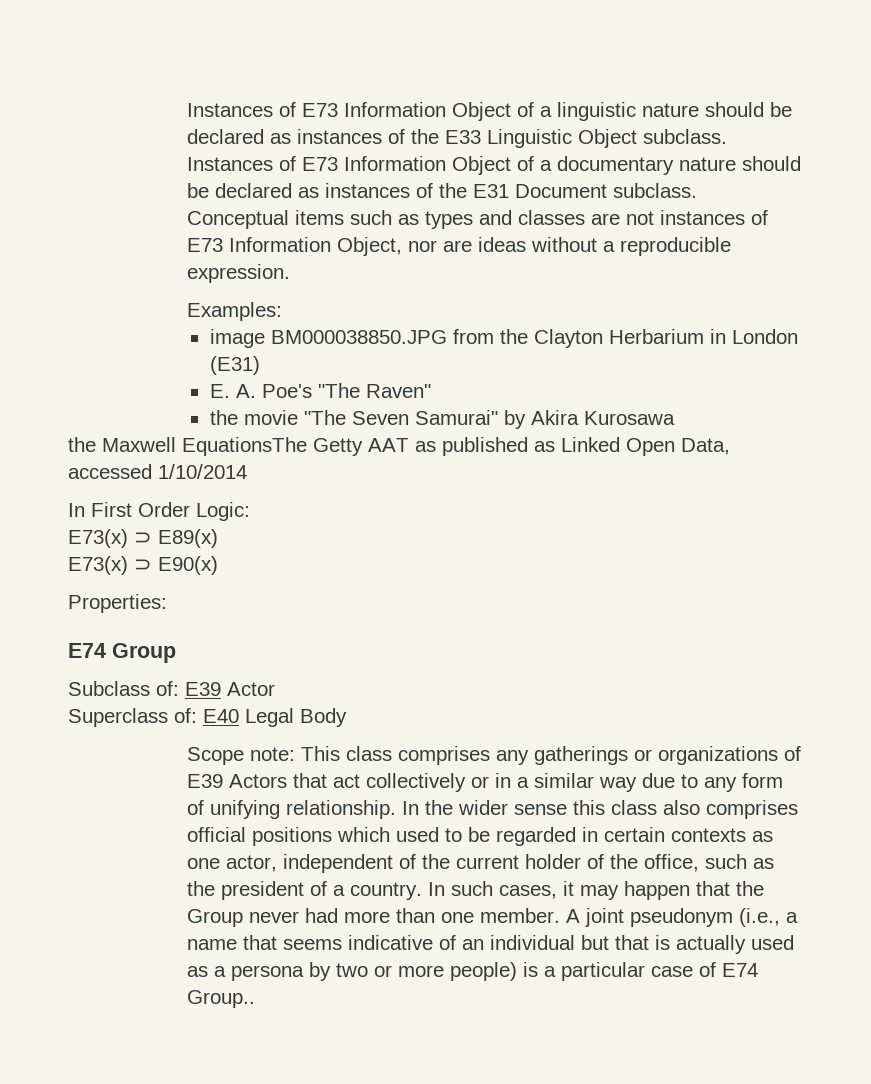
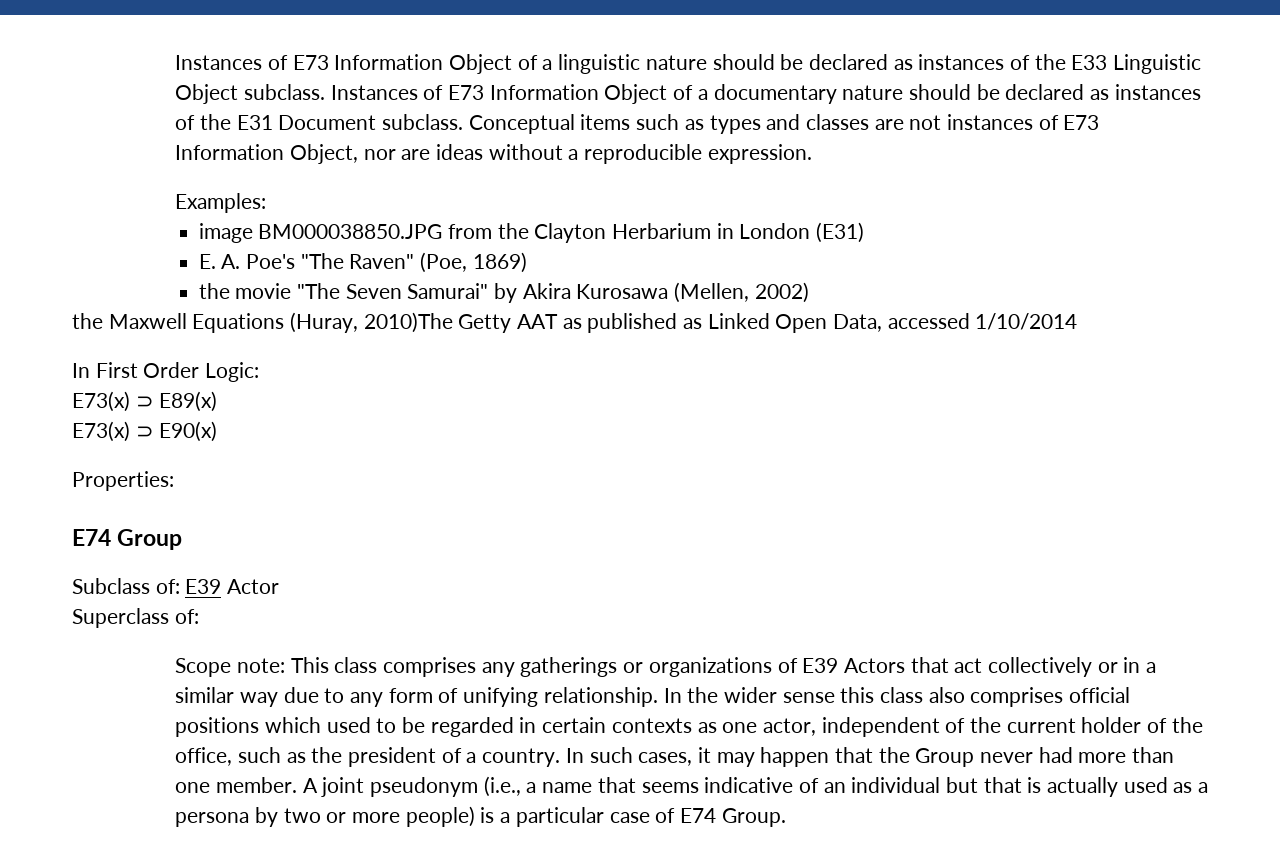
(431, 391) none -> [419,252,527,273] (Poe, 1869)
(675, 418) none -> [673,282,809,303] (Mellen, 2002)
[182,437,307,456] EquationsThe -> [192,312,453,333] Equations (Huray, 2010)The
[203,708,347,727] E40 Legal Body -> (199, 616) none
[186,990,255,1008] Group.. -> [721,808,786,827] Group.

